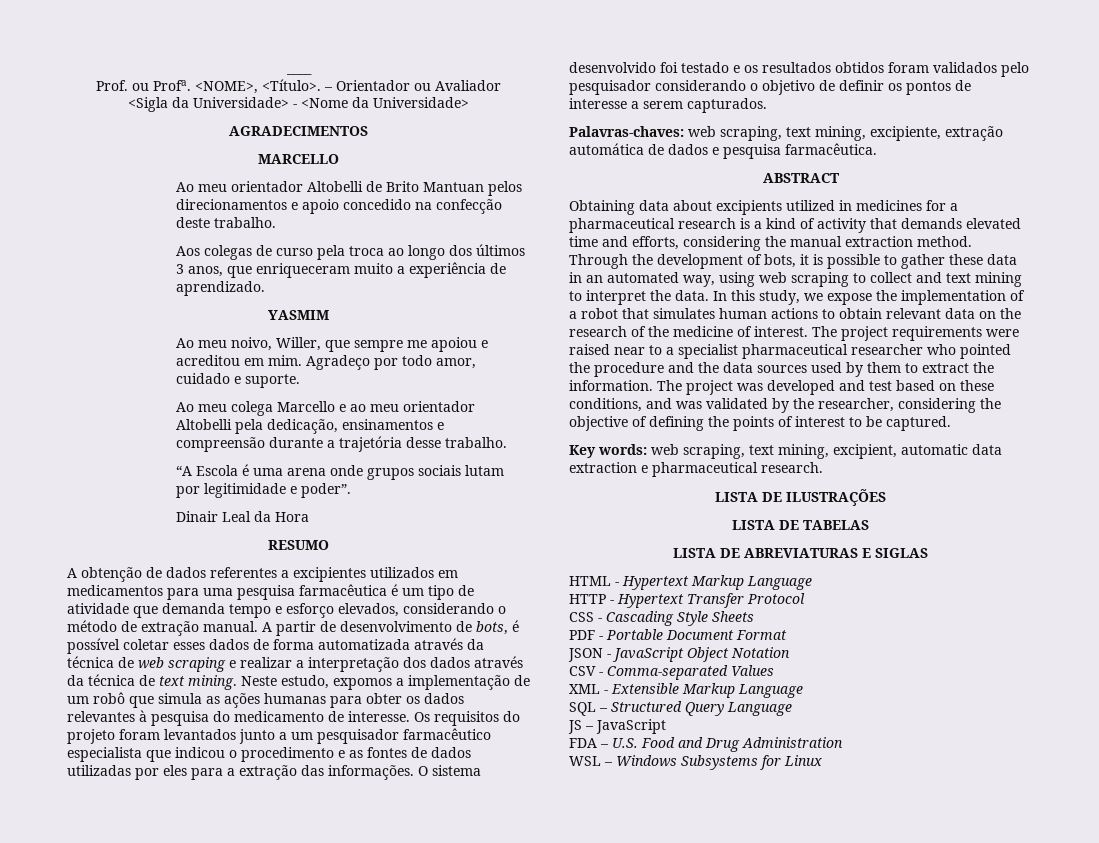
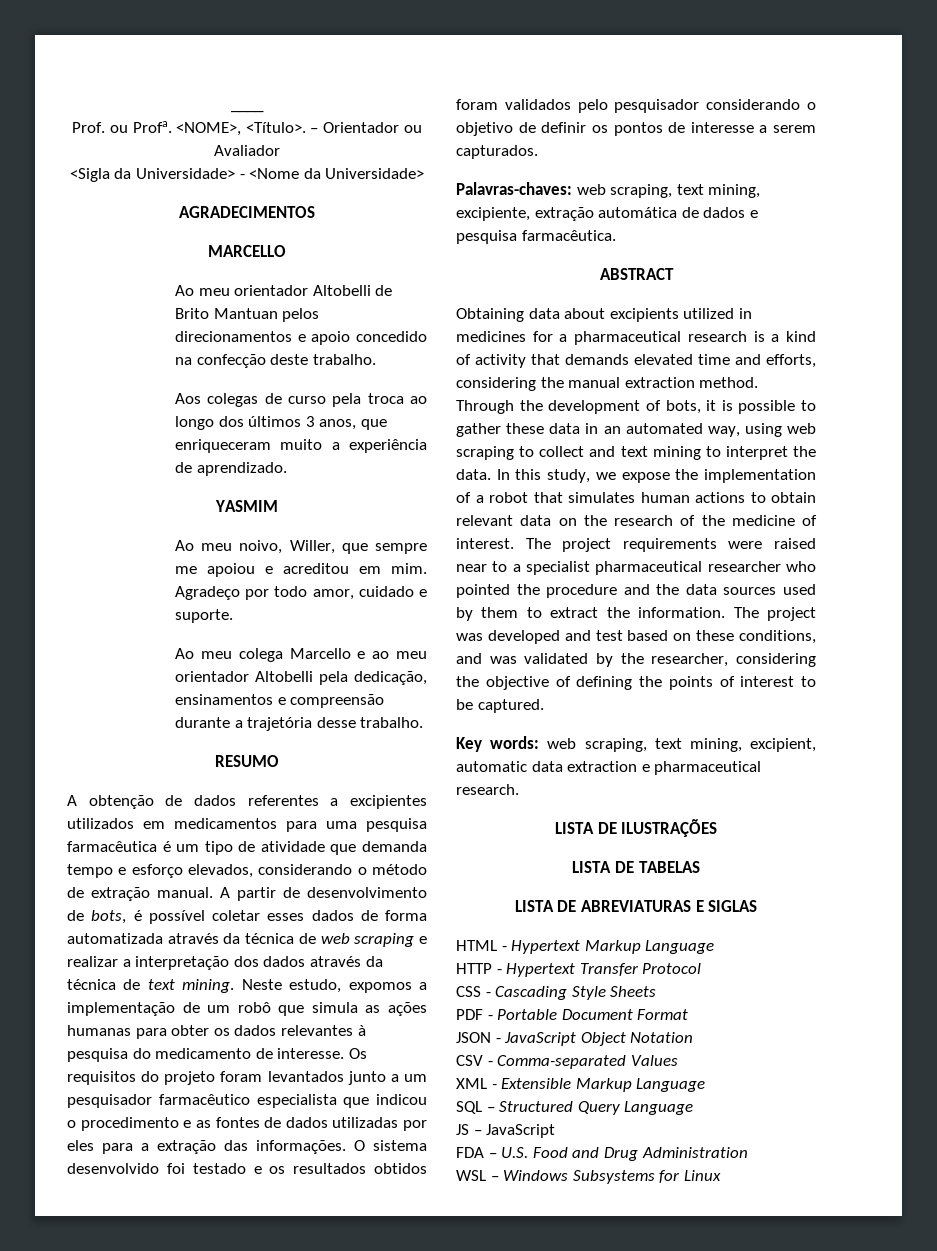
[176,464,505,480] [176,483,352,498] [176,511,310,522] // “A Escola é uma arena onde grupos sociais lutam por legitimidade e poder”. // Dinair Leal da Hora -> (424, 722) none

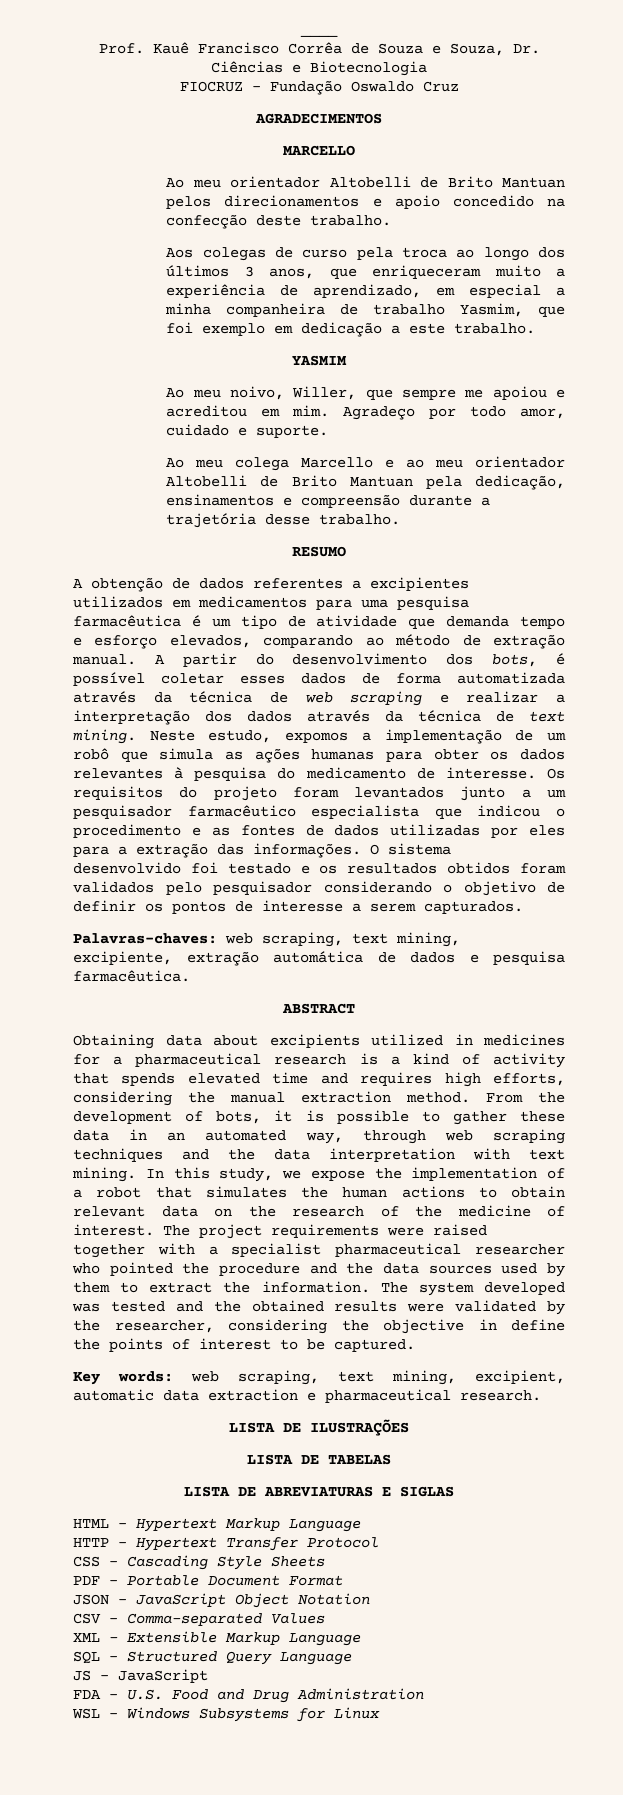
[110,121,422,136] [214,145,280,156] [69,168,425,182] ou Profa. <NOME>, <Título>. – Orientador ou Avaliador // <Sigla da Universidade> - <Nome da Universidade> -> [152,42,540,56] [211,61,427,76] [179,80,459,95] Kauê Francisco Corrêa de Souza e Souza, Dr. Ciências e Biotecnologia // FIOCRUZ – Fundação Oswaldo Cruz
[196,462,287,476] aprendizado. -> [313,284,565,298] [165,303,565,317] [166,322,536,337] aprendizado, em especial a minha companheira de trabalho Yasmim, que foi exemplo em dedicação a este trabalho.
(313, 676) none -> [260,475,413,487] de Brito Mantuan
[258,864,367,875] considerando o -> [263,635,384,648] comparando ao
[283,887,427,898] [67,910,84,921] de desenvolvimento de -> [255,653,474,665] do desenvolvimento dos
[565,354,629,365] demands -> [121,1073,176,1086] spends
(761, 359) none -> [360,1072,481,1087] requires high
[456,400,514,414] Through -> [486,1093,523,1103] From
[744,423,816,437] [456,446,816,460] [456,469,491,480] using web scraping to collect and text mining to interpret the data. -> [362,1129,565,1144] [73,1148,565,1162] [72,1167,136,1182] through web scraping techniques and the data interpretation with text mining.
(635, 497) none -> [301,1187,328,1198] the
[456,561,508,572] near to -> [73,1243,195,1258] together with
[767,607,816,621] [456,630,816,644] [456,653,517,664] project was developed and test based on these conditions, and was -> [418,1282,565,1296] [72,1300,445,1312] system developed was tested and the obtained results were
[555,676,633,690] of defining -> [478,1319,565,1331] in define

